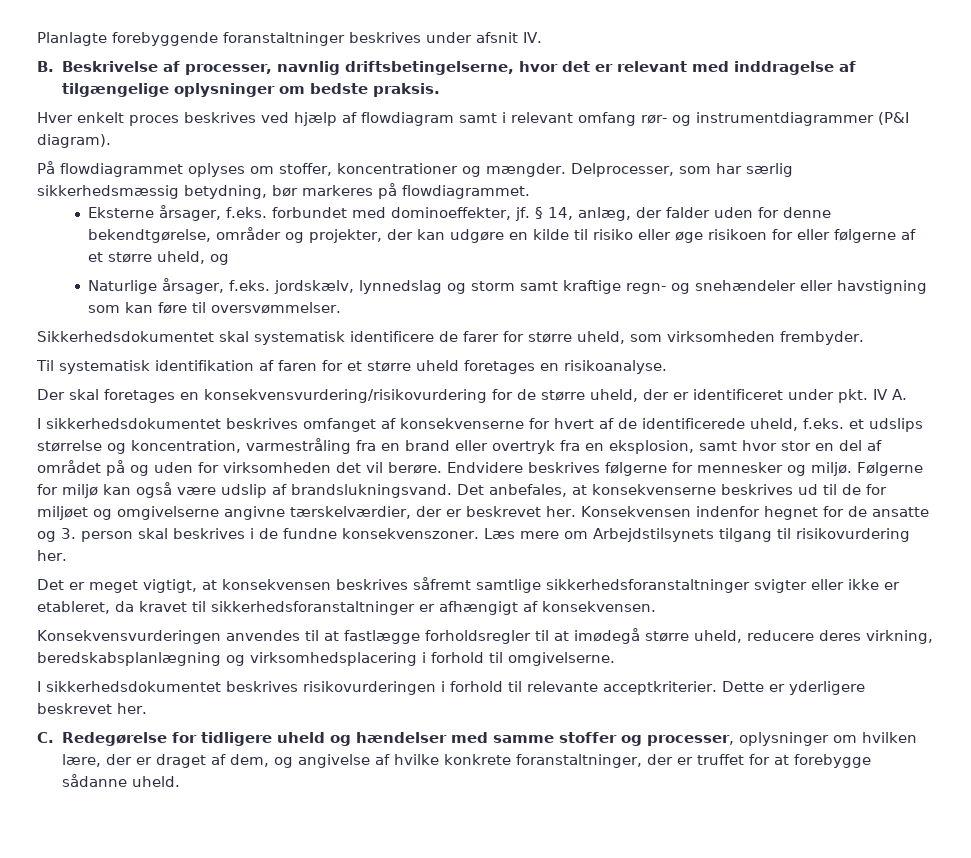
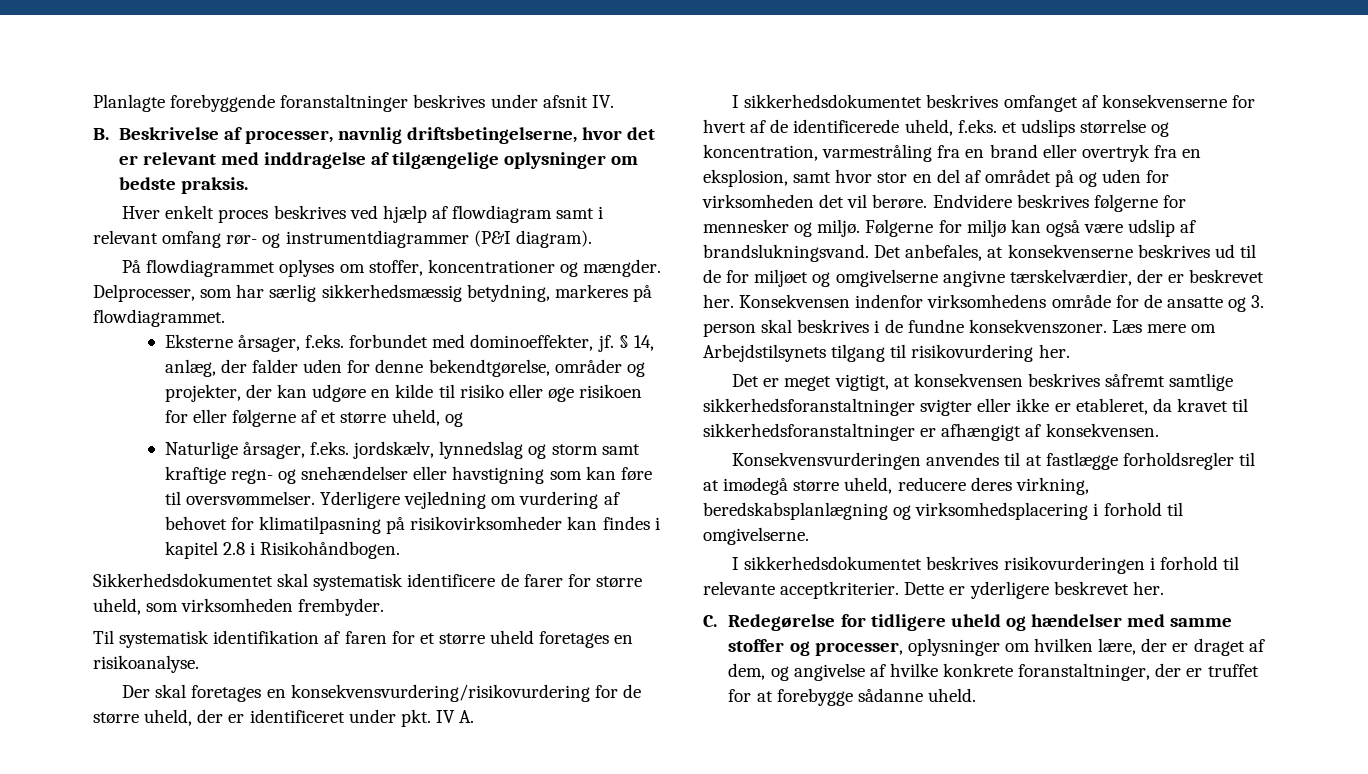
[272,185,298,197] bør -> (550, 293) none
[694,280,796,291] snehændeler -> [301,466,409,480] snehændelser
(342, 308) none -> [320,491,620,509] [164,516,660,534] [164,541,401,559] Yderligere vejledning om vurdering af behovet for klimatilpasning på risikovirksomheder kan findes i kapitel 2.8 i Risikohåndbogen.
[763,506,818,520] hegnet -> [927,294,1111,308] virksomhedens område

